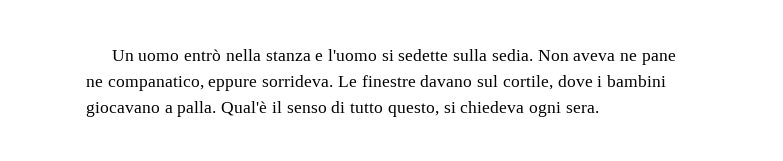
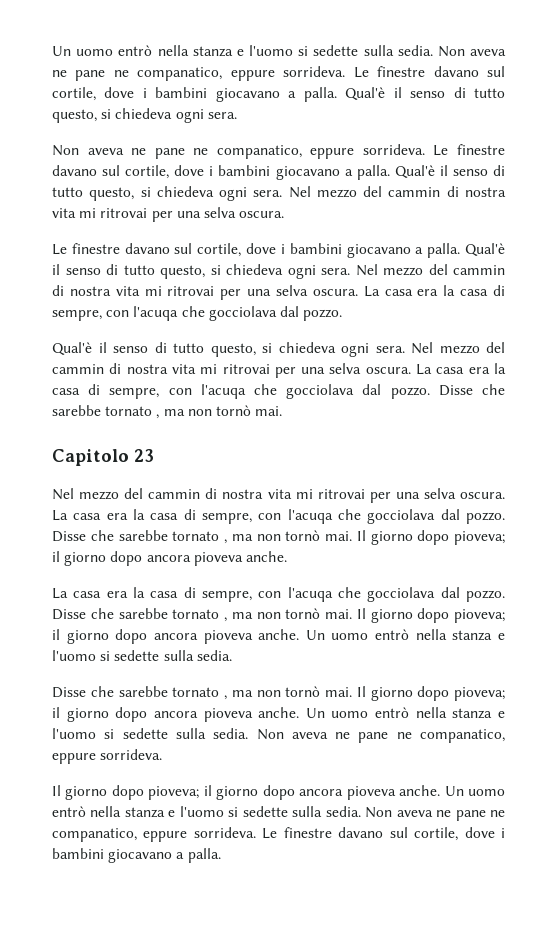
(599, 109) none -> [52,144,505,159] [52,165,505,180] [52,186,506,201] [52,207,285,222] [52,243,505,258] [52,264,505,279] [52,285,505,300] [52,306,343,321] [52,342,505,357] [52,363,506,378] [52,384,505,399] [52,405,283,419] [52,449,154,466] [52,488,505,503] [52,509,505,524] [52,530,505,545] [52,551,287,566] [52,587,505,602] [52,608,505,623] [52,629,505,644] [52,650,232,661] [52,686,505,701] [52,707,505,722] [52,728,506,743] [52,749,163,764] [52,785,505,800] [52,806,505,821] [52,827,506,842] [52,848,221,863] // Non aveva ne pane ne companatico, eppure sorrideva. Le finestre davano sul cortile, dove i bambini giocavano a palla. Qual'è il senso di tutto questo, si chiedeva ogni sera. Nel mezzo del cammin di nostra vita mi ritrovai per una selva oscura. // Le finestre davano sul cortile, dove i bambini giocavano a palla. Qual'è il senso di tutto questo, si chiedeva ogni sera. Nel mezzo del cammin di nostra vita mi ritrovai per una selva oscura. La casa era la casa di sempre, con l'acuqa che gocciolava dal pozzo. // Qual'è il senso di tutto questo, si chiedeva ogni sera. Nel mezzo del cammin di nostra vita mi ritrovai per una selva oscura. La casa era la casa di sempre, con l'acuqa che gocciolava dal pozzo. Disse che sarebbe tornato , ma non tornò mai. // Capitolo 23 // Nel mezzo del cammin di nostra vita mi ritrovai per una selva oscura. La casa era la casa di sempre, con l'acuqa che gocciolava dal pozzo. Disse che sarebbe tornato , ma non tornò mai. Il giorno dopo pioveva; il giorno dopo ancora pioveva anche. // La casa era la casa di sempre, con l'acuqa che gocciolava dal pozzo. Disse che sarebbe tornato , ma non tornò mai. Il giorno dopo pioveva; il giorno dopo ancora pioveva anche. Un uomo entrò nella stanza e l'uomo si sedette sulla sedia. // Disse che sarebbe tornato , ma non tornò mai. Il giorno dopo pioveva; il giorno dopo ancora pioveva anche. Un uomo entrò nella stanza e l'uomo si sedette sulla sedia. Non aveva ne pane ne companatico, eppure sorrideva. // Il giorno dopo pioveva; il giorno dopo ancora pioveva anche. Un uomo entrò nella stanza e l'uomo si sedette sulla sedia. Non aveva ne pane ne companatico, eppure sorrideva. Le finestre davano sul cortile, dove i bambini giocavano a palla.

